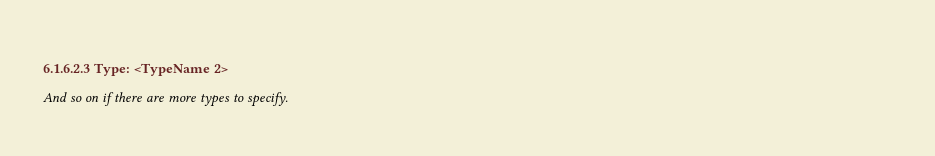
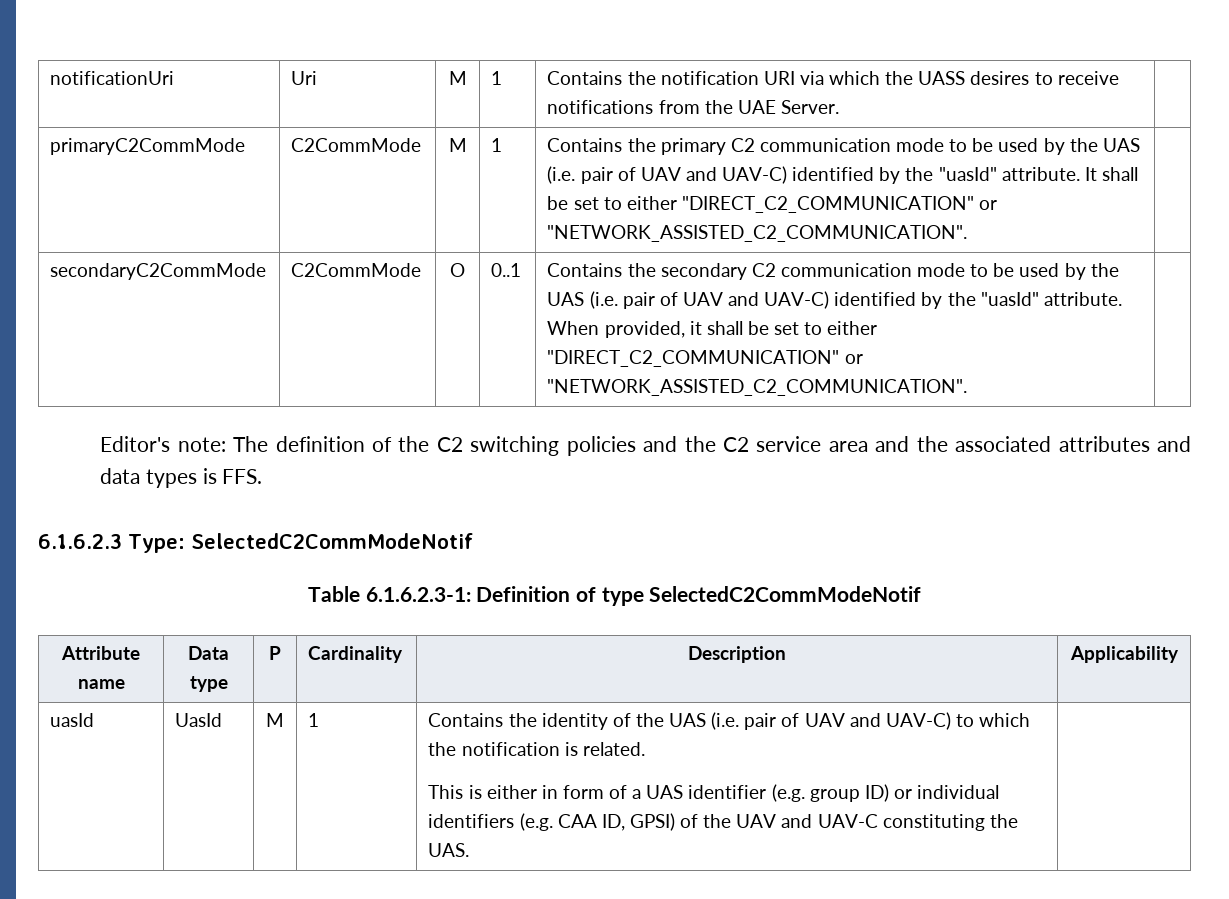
[43,63,228,76] [43,92,288,107] 6.1.6.2.3 Type: <TypeName 2> // And so on if there are more types to specify. -> [50,71,175,85] [291,71,318,85] [448,71,467,85] [491,71,503,85] [547,71,1119,85] [547,100,839,114] [50,138,246,155] [291,138,422,152] [448,138,467,152] [491,138,503,152] [547,138,1140,155] [547,166,1138,184] [547,196,998,213] [547,225,968,242] [50,263,267,280] [291,263,422,277] [450,263,465,277] [491,263,522,277] [547,263,1119,280] [547,291,1122,309] [547,321,878,338] [547,350,863,367] [547,379,968,396] [100,436,1191,456] [100,468,263,488] [38,533,473,553] [307,586,922,606] [61,646,140,660] [77,679,125,689] [188,646,229,660] [189,676,228,692] [269,646,281,660] [308,646,404,663] [688,646,786,663] [1069,646,1179,663] [50,713,95,727] [175,713,223,727] [266,713,284,727] [308,713,320,727] [428,712,1031,730] [428,742,645,756] [428,784,1000,802] [428,813,1018,831] [428,843,470,857] notificationUri | Uri | M | 1 | Contains the notification URI via which the UASS desires to receive notifications from the UAE Server. | // primaryC2CommMode | C2CommMode | M | 1 | Contains the primary C2 communication mode to be used by the UAS (i.e. pair of UAV and UAV-C) identified by the "uasId" attribute. It shall be set to either "DIRECT_C2_COMMUNICATION" or "NETWORK_ASSISTED_C2_COMMUNICATION". | // secondaryC2CommMode | C2CommMode | O | 0..1 | Contains the secondary C2 communication mode to be used by the UAS (i.e. pair of UAV and UAV-C) identified by the "uasId" attribute. When provided, it shall be set to either "DIRECT_C2_COMMUNICATION" or "NETWORK_ASSISTED_C2_COMMUNICATION". | // Editor's note: The definition of the C2 switching policies and the C2 service area and the associated attributes and data types is FFS. // 6.1.6.2.3 Type: SelectedC2CommModeNotif // Table 6.1.6.2.3-1: Definition of type SelectedC2CommModeNotif // Attribute name | Data type | P | Cardinality | Description | Applicability // uasId | UasId | M | 1 | Contains the identity of the UAS (i.e. pair of UAV and UAV-C) to which the notification is related. // This is either in form of a UAS identifier (e.g. group ID) or individual identifiers (e.g. CAA ID, GPSI) of the UAV and UAV-C constituting the UAS. |

